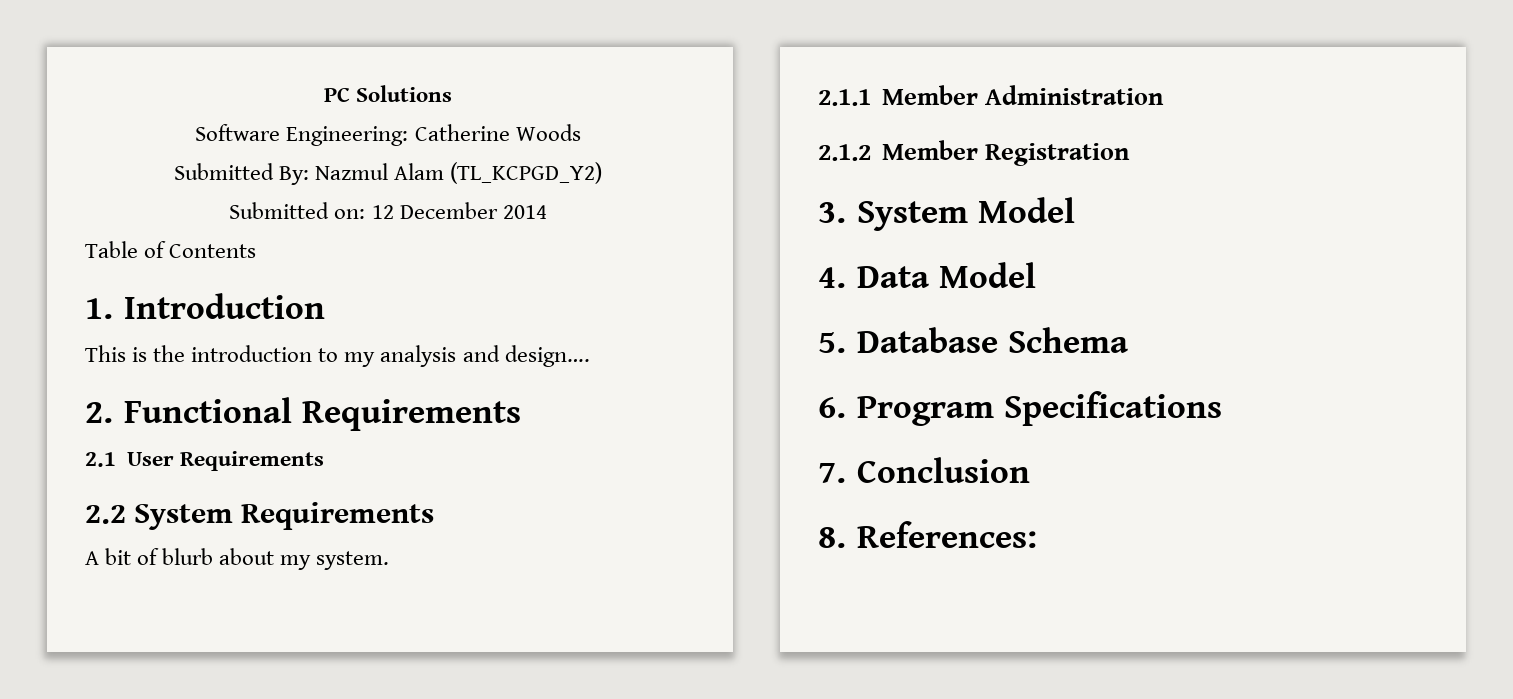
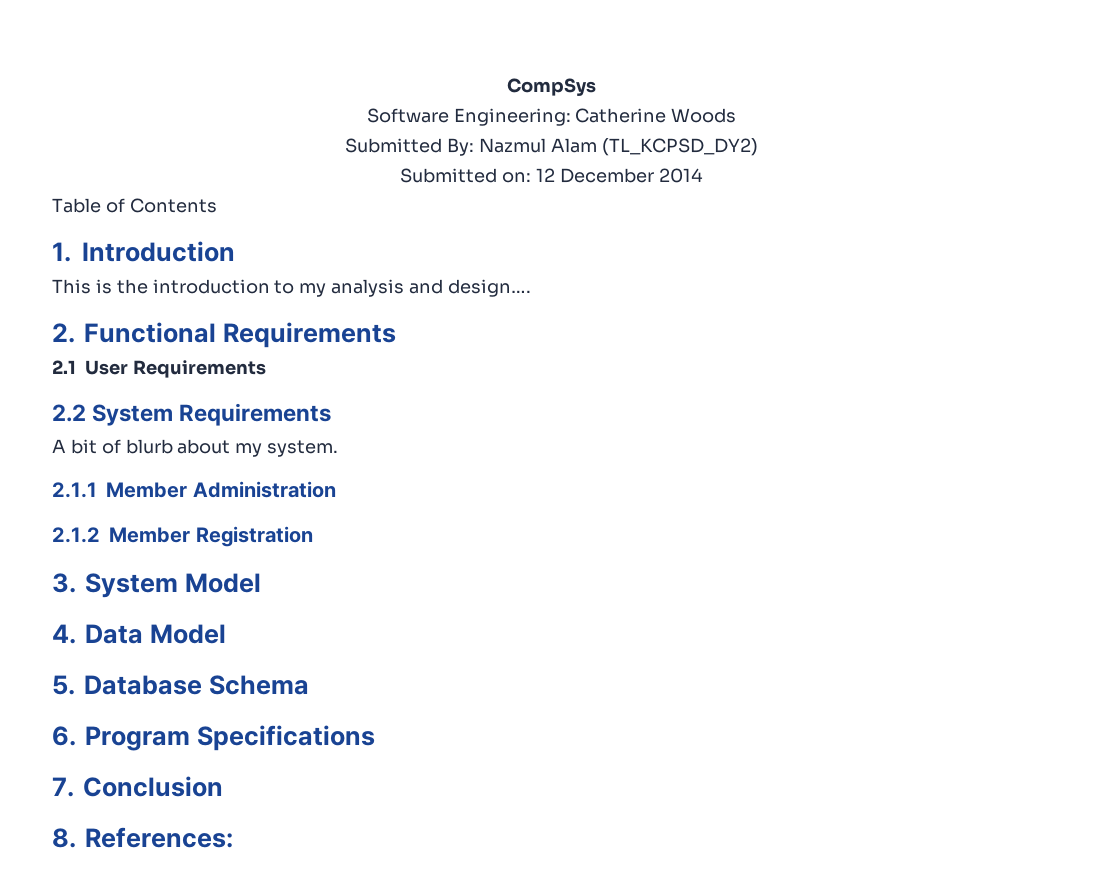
[323,85,453,102] PC Solutions -> [507,78,596,96] CompSys
[450,162,603,184] (TL_KCPGD_Y2) -> [601,138,758,156] (TL_KCPSD_DY2)

